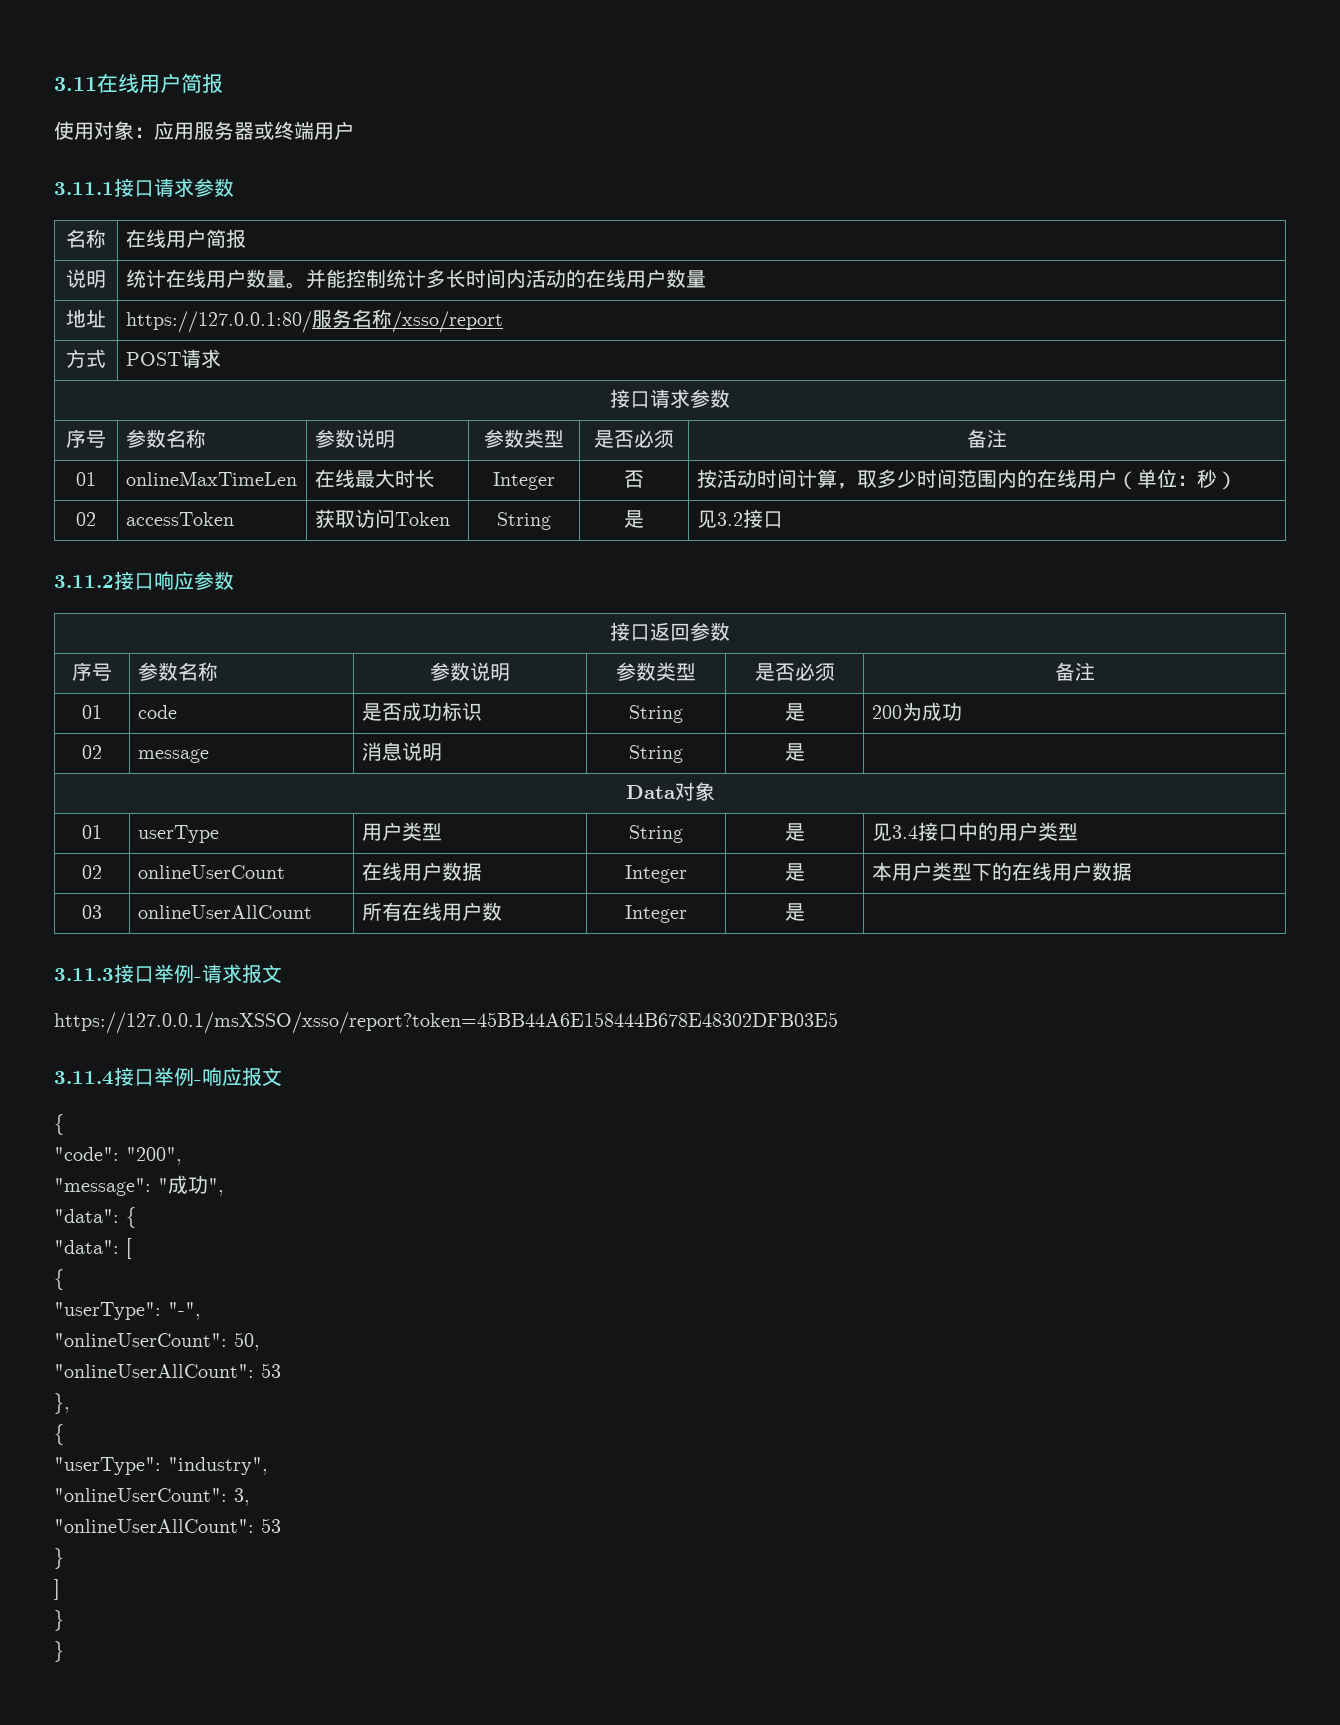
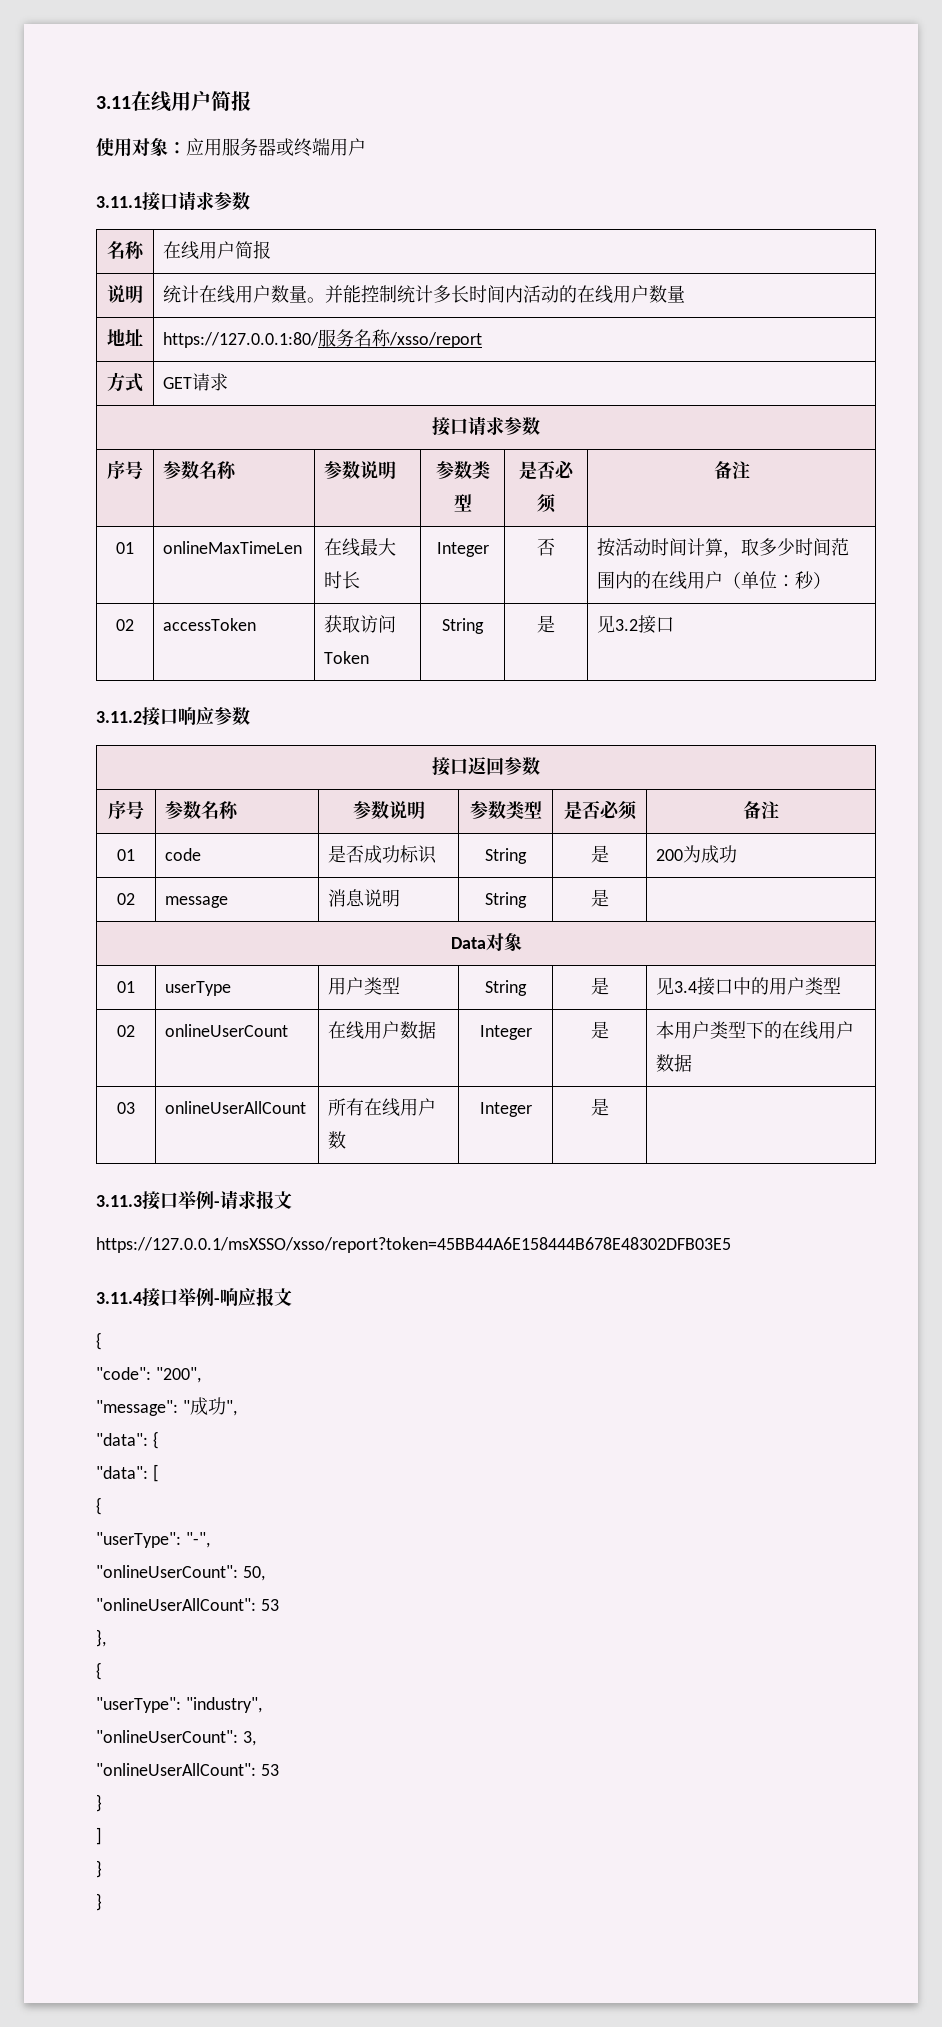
[125,352,181,366] POST -> [163,377,193,389] GET

